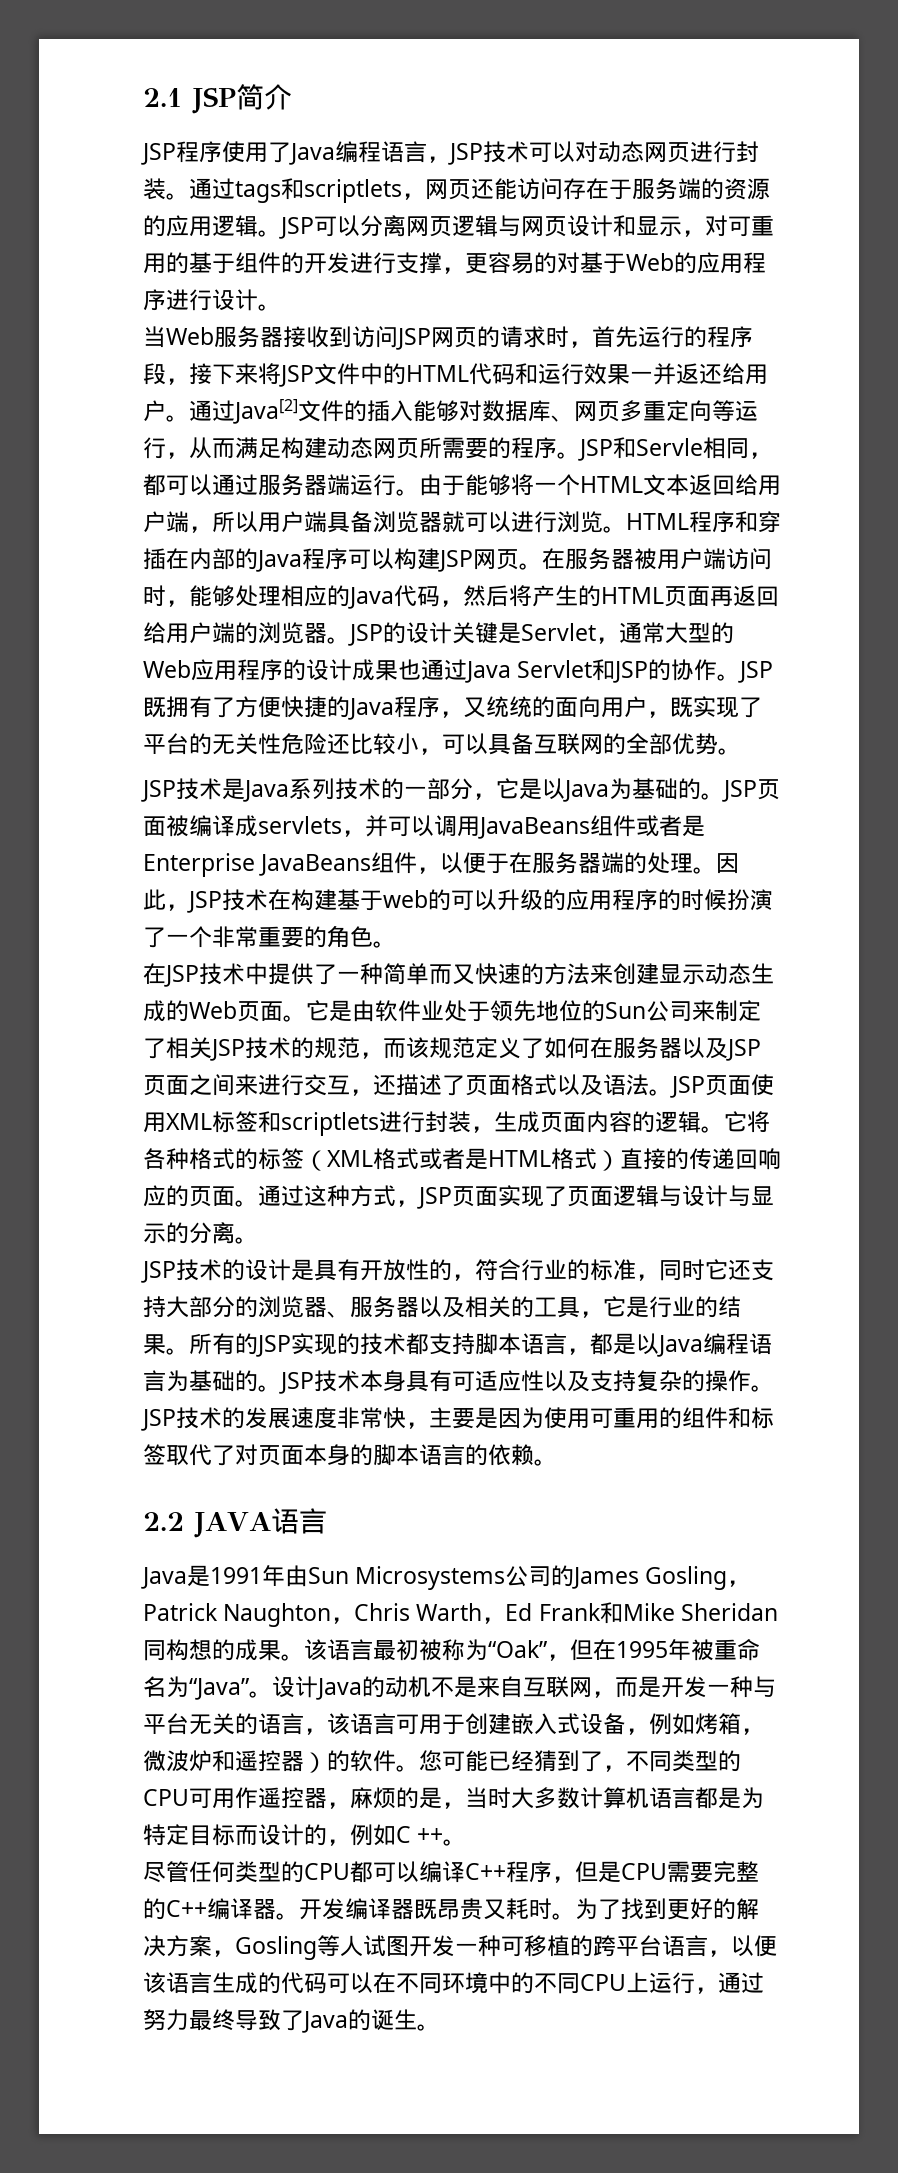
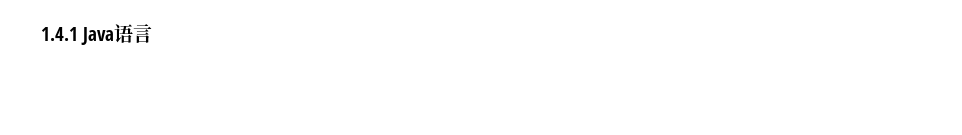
[143,84,292,114] [141,141,759,165] [143,178,770,203] [143,215,774,239] [143,252,766,274] [143,289,281,311] [143,326,753,350] [143,363,768,387] [143,399,758,424] [143,437,772,461] [143,474,781,496] [143,511,781,533] [143,548,772,572] [143,585,779,609] [143,622,734,646] [143,659,774,683] [143,696,762,720] [143,733,741,755] [141,778,780,802] [143,815,705,839] [143,852,740,877] [143,889,773,913] [143,925,396,948] [143,963,774,987] [143,1000,761,1022] [143,1037,761,1061] [143,1074,774,1098] [143,1111,770,1136] [143,1148,781,1171] [143,1185,774,1209] [143,1222,258,1244] [141,1259,774,1283] [143,1296,741,1318] [143,1333,772,1357] [143,1370,774,1394] [141,1407,774,1431] [143,1444,557,1466] [143,1508,327,1538] [141,1565,751,1590] [143,1602,778,1627] [143,1639,760,1661] [143,1676,776,1700] [143,1713,764,1735] [143,1750,741,1773] [143,1787,764,1809] [143,1824,467,1846] [143,1861,759,1883] [143,1898,759,1920] [143,1935,777,1960] [143,1972,764,1994] [143,2009,440,2033] 2.1 JSP简介 // JSP程序使用了Java编程语言，JSP技术可以对动态网页进行封装。通过tags和scriptlets，网页还能访问存在于服务端的资源的应用逻辑。JSP可以分离网页逻辑与网页设计和显示，对可重用的基于组件的开发进行支撑，更容易的对基于Web的应用程序进行设计。 // 当Web服务器接收到访问JSP网页的请求时，首先运行的程序段，接下来将JSP文件中的HTML代码和运行效果一并返还给用户。通过Java[2]文件的插入能够对数据库、网页多重定向等运行，从而满足构建动态网页所需要的程序。JSP和Servle相同，都可以通过服务器端运行。由于能够将一个HTML文本返回给用户端，所以用户端具备浏览器就可以进行浏览。HTML程序和穿插在内部的Java程序可以构建JSP网页。在服务器被用户端访问时，能够处理相应的Java代码，然后将产生的HTML页面再返回给用户端的浏览器。JSP的设计关键是Servlet，通常大型的Web应用程序的设计成果也通过Java Servlet和JSP的协作。JSP既拥有了方便快捷的Java程序，又统统的面向用户，既实现了平台的无关性危险还比较小，可以具备互联网的全部优势。 // JSP技术是Java系列技术的一部分，它是以Java为基础的。JSP页面被编译成servlets，并可以调用JavaBeans组件或者是Enterprise JavaBeans组件，以便于在服务器端的处理。因此，JSP技术在构建基于web的可以升级的应用程序的时候扮演了一个非常重要的角色。 // 在JSP技术中提供了一种简单而又快速的方法来创建显示动态生成的Web页面。它是由软件业处于领先地位的Sun公司来制定了相关JSP技术的规范，而该规范定义了如何在服务器以及JSP页面之间来进行交互，还描述了页面格式以及语法。JSP页面使用XML标签和scriptlets进行封装，生成页面内容的逻辑。它将各种格式的标签（XML格式或者是HTML格式）直接的传递回响应的页面。通过这种方式，JSP页面实现了页面逻辑与设计与显示的分离。 // JSP技术的设计是具有开放性的，符合行业的标准，同时它还支持大部分的浏览器、服务器以及相关的工具，它是行业的结果。所有的JSP实现的技术都支持脚本语言，都是以Java编程语言为基础的。JSP技术本身具有可适应性以及支持复杂的操作。JSP技术的发展速度非常快，主要是因为使用可重用的组件和标签取代了对页面本身的脚本语言的依赖。 // 2.2 JAVA语言 // Java是1991年由Sun Microsystems公司的James Gosling，Patrick Naughton，Chris Warth，Ed Frank和Mike Sheridan同构想的成果。该语言最初被称为“Oak”，但在1995年被重命名为“Java”。设计Java的动机不是来自互联网，而是开发一种与平台无关的语言，该语言可用于创建嵌入式设备，例如烤箱，微波炉和遥控器）的软件。您可能已经猜到了，不同类型的CPU可用作遥控器，麻烦的是，当时大多数计算机语言都是为特定目标而设计的，例如C ++。 // 尽管任何类型的CPU都可以编译C++程序，但是CPU需要完整的C++编译器。开发编译器既昂贵又耗时。为了找到更好的解决方案，Gosling等人试图开发一种可移植的跨平台语言，以便该语言生成的代码可以在不同环境中的不同CPU上运行，通过努力最终导致了Java的诞生。 -> [41,24,153,45] 1.4.1 Java语言

